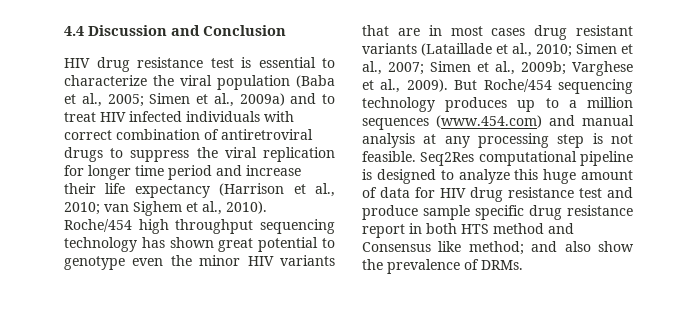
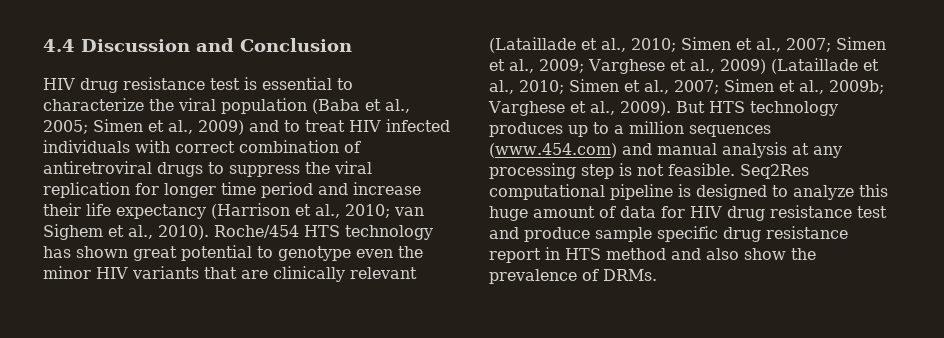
[239,93,285,106] 2009a) -> [198,120,244,135] 2009)
[138,219,335,234] high throughput sequencing -> [304,225,340,237] HTS
[428,25,633,40] [362,43,417,54] in most cases drug resistant variants -> [273,266,417,282] [489,37,886,53] [489,59,766,74] clinically relevant (Lataillade et al., 2010; Simen et al., 2007; Simen et al., 2009; Varghese et al., 2009)
[483,79,633,94] Roche/454 sequencing -> [708,101,745,113] HTS
[426,223,457,234] both -> (560, 253) none
[362,241,558,255] Consensus like method; and -> (701, 254) none

